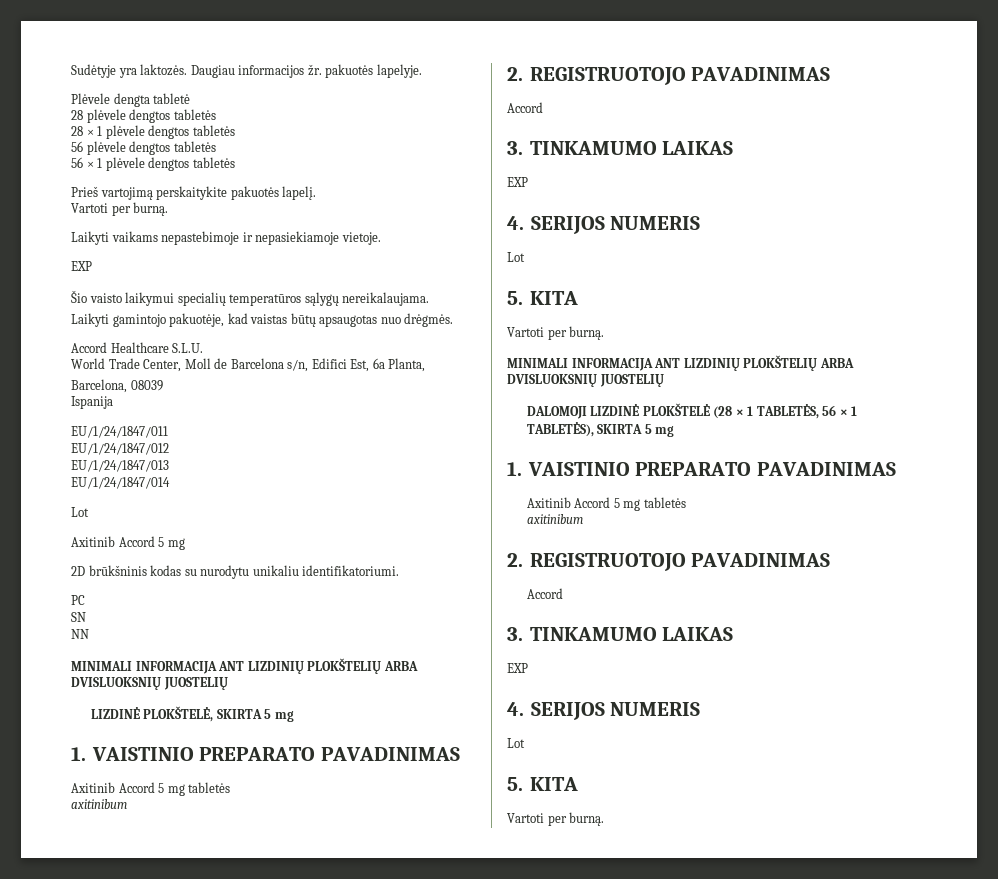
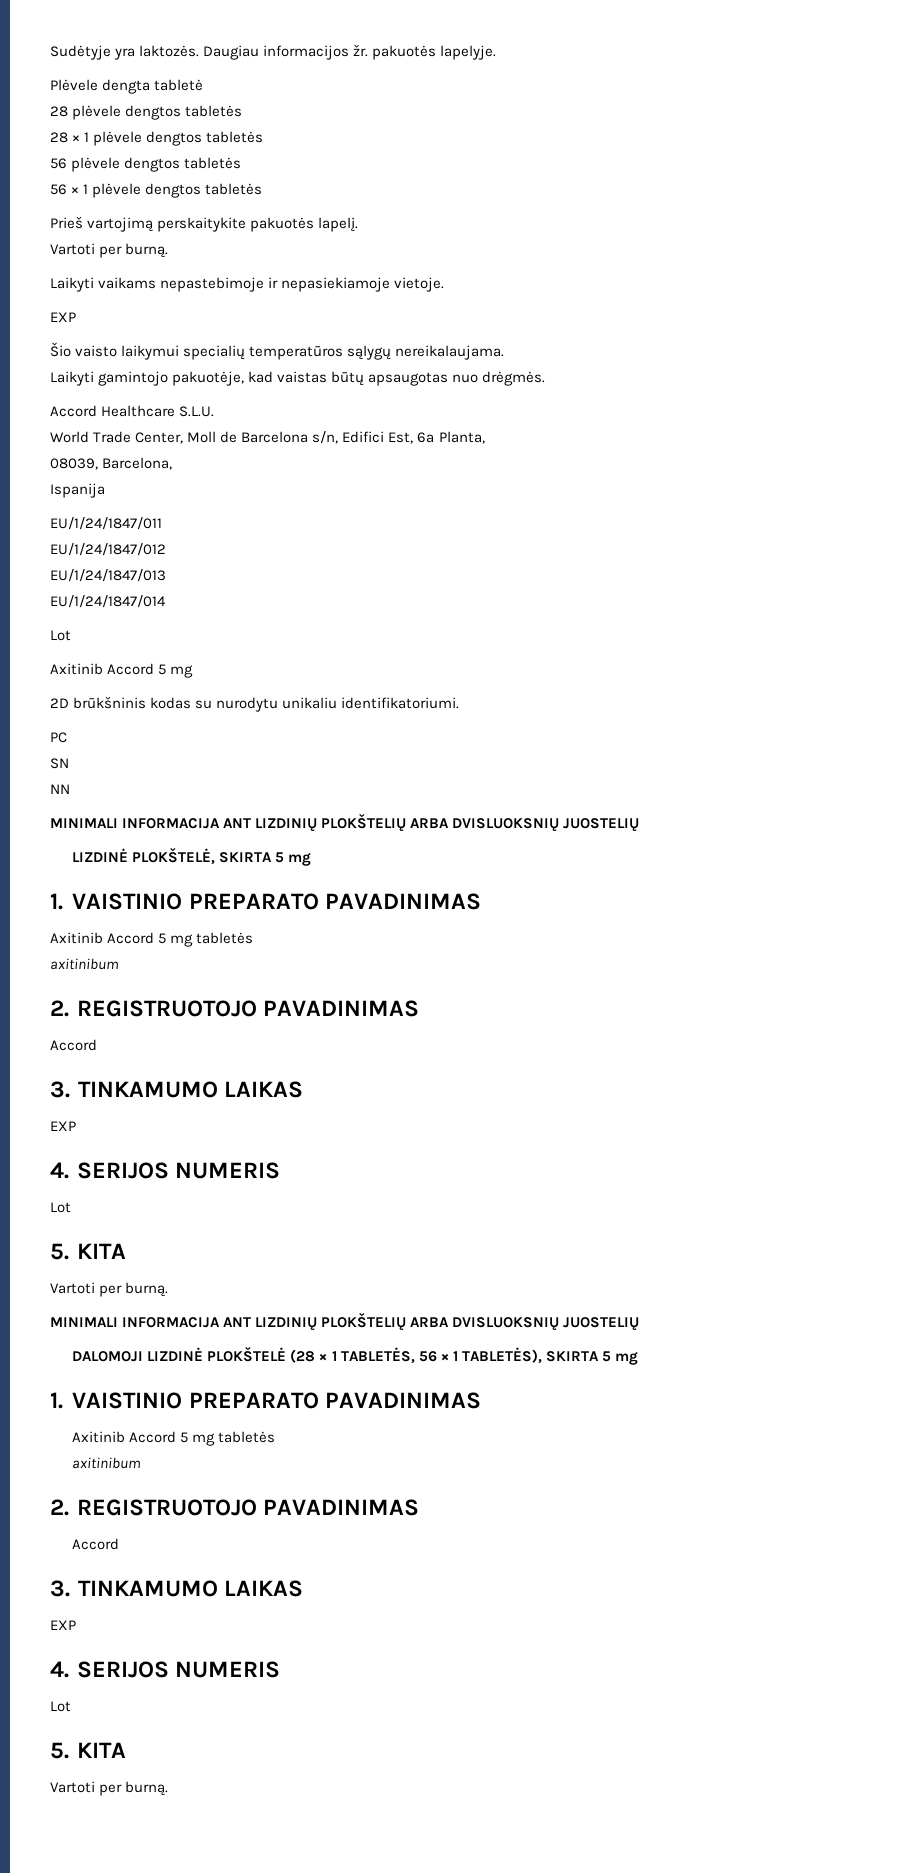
(426, 365) none -> [50,458,98,470] 08039,
[130,380,163,391] 08039 -> (173, 463) none

